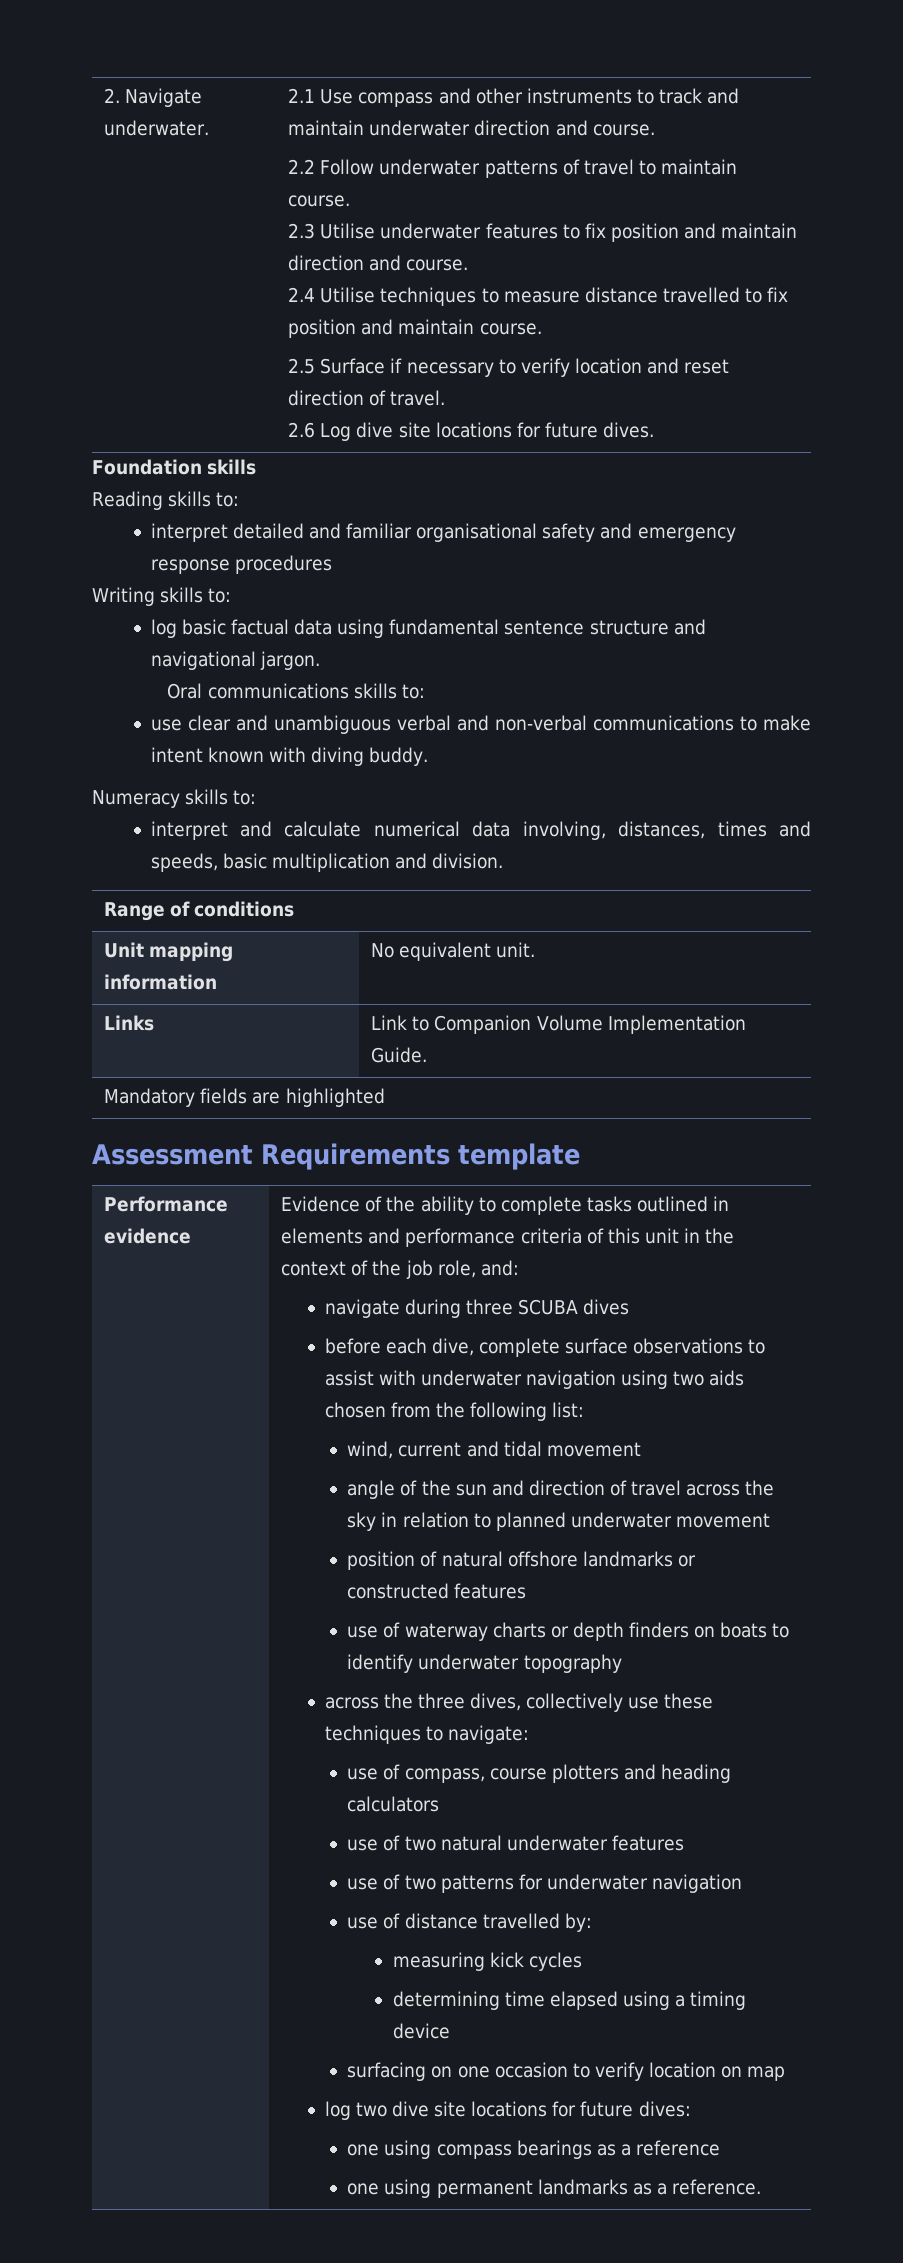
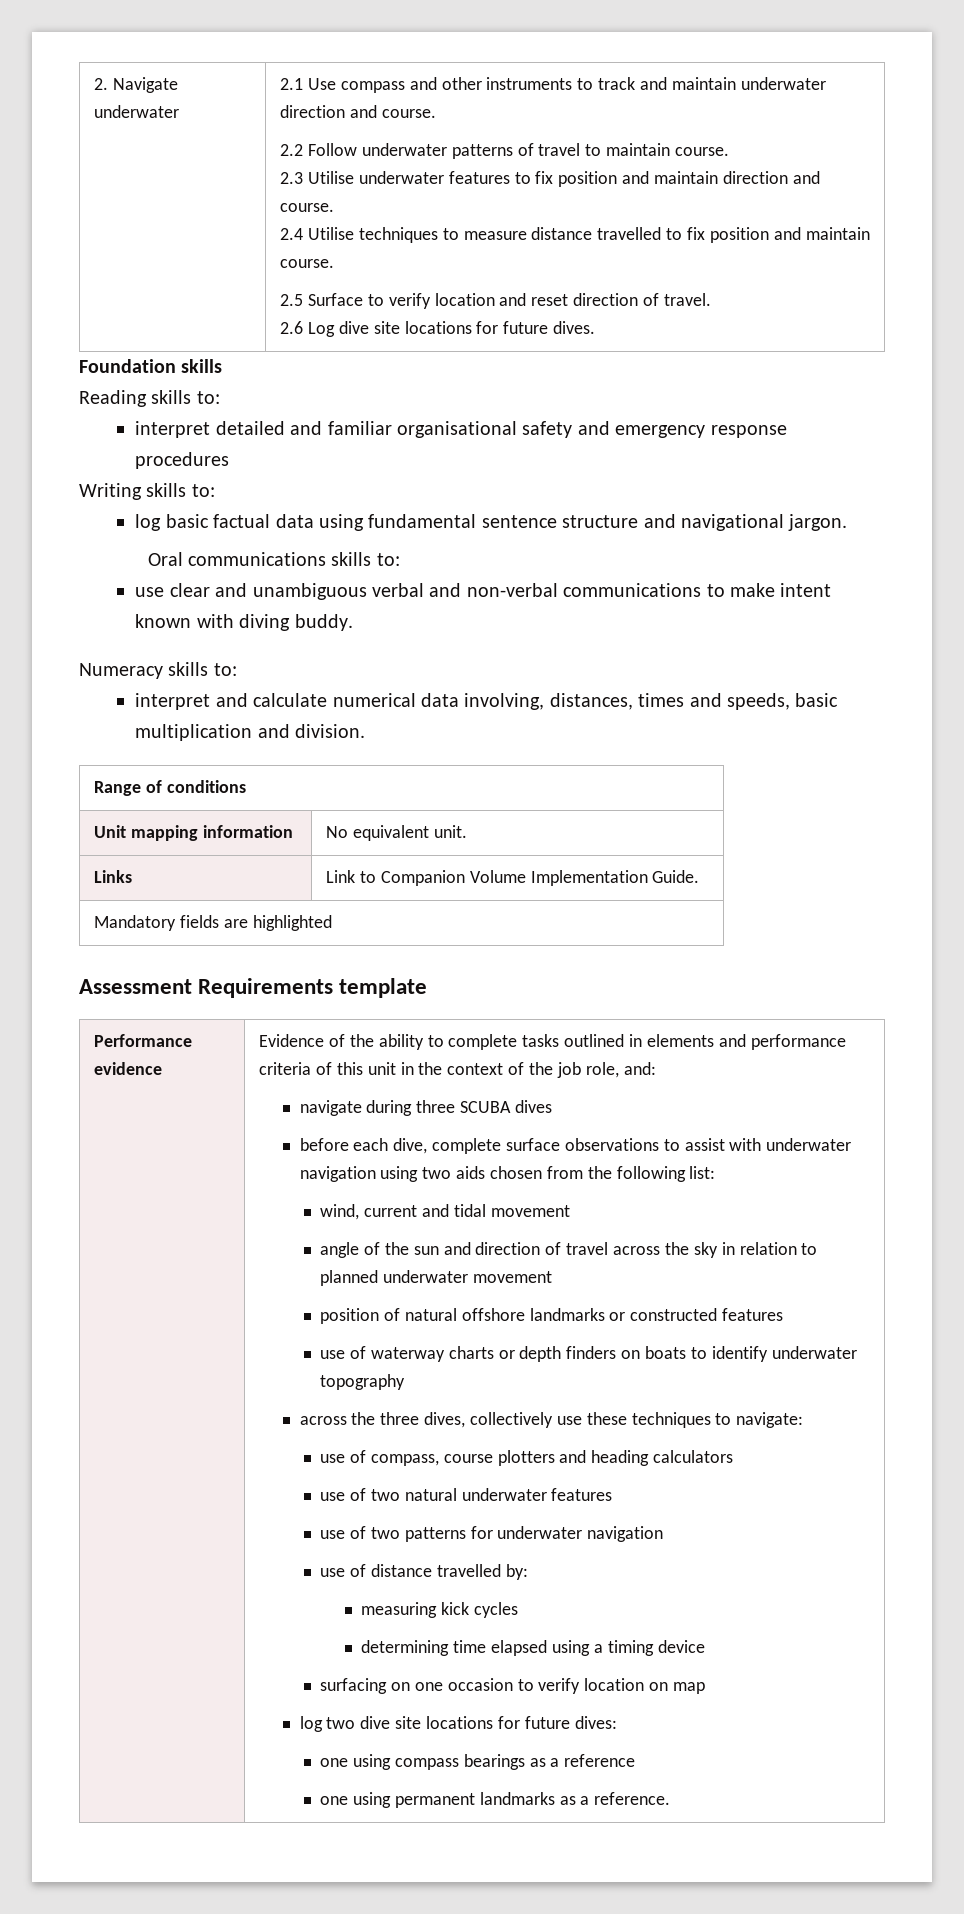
[104,120,210,136] underwater. -> [94,105,180,118] underwater
[390,358,494,377] if necessary -> (364, 299) none

